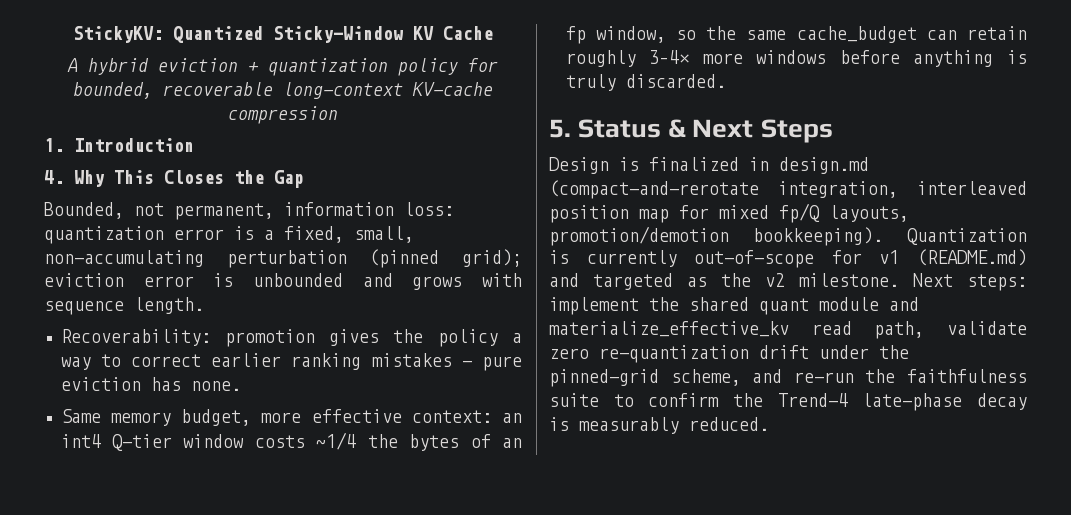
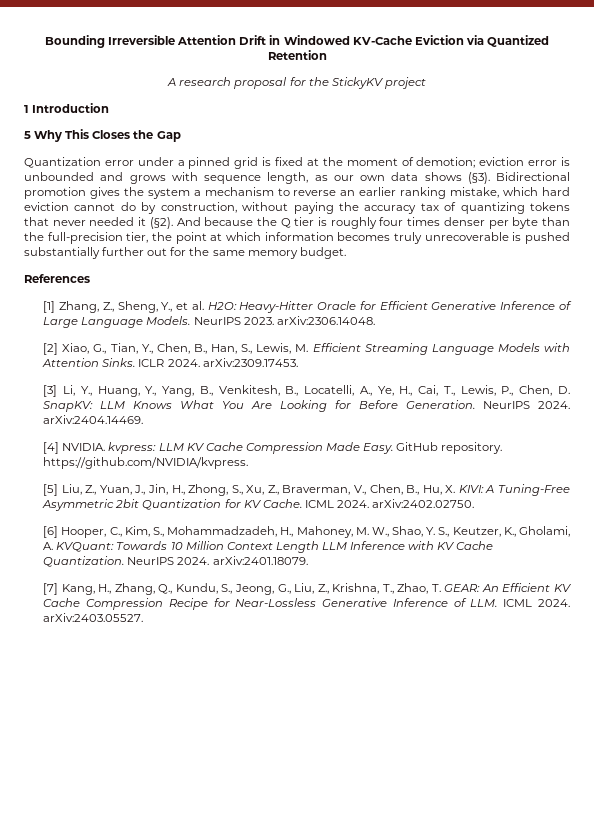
[73,26,493,43] [67,58,498,76] [73,82,493,99] [228,106,338,124] [44,138,64,152] StickyKV: Quantized Sticky-Window KV Cache // A hybrid eviction + quantization policy for bounded, recoverable long-context KV-cache compression // 1. -> [45,35,549,48] [267,50,327,60] [167,77,426,89] [24,105,29,113] Bounding Irreversible Attention Drift in Windowed KV-Cache Eviction via Quantized Retention // A research proposal for the StickyKV project // 1
[44,170,64,184] 4. -> [24,131,31,139] 5
[44,202,454,220] [44,226,414,244] [44,249,522,268] Bounded, not permanent, information loss: quantization error is a fixed, small, non-accumulating perturbation (pinned grid); -> [24,157,476,169] Quantization error under a pinned grid is fixed at the moment of demotion;
[134,297,204,314] [60,329,522,347] [60,353,522,371] [60,377,241,391] [60,409,522,426] [60,432,522,451] [565,26,1027,44] [565,50,1027,67] [565,74,726,91] [549,119,833,143] [549,157,869,174] [549,180,1027,199] [549,203,909,223] [549,226,1027,246] [549,249,1027,268] [549,273,1027,291] [549,297,919,315] [549,321,1027,339] [549,345,909,363] [549,369,1027,387] [549,393,1027,411] [549,417,769,434] length. // Recoverability: promotion gives the policy a way to correct earlier ranking mistakes — pure eviction has none. // Same memory budget, more effective context: an int4 Q-tier window costs ~1/4 the bytes of an fp window, so the same cache_budget can retain roughly 3–4× more windows before anything is truly discarded. // 5. Status & Next Steps // Design is finalized in design.md (compact-and-rerotate integration, interleaved position map for mixed fp/Q layouts, promotion/demotion bookkeeping). Quantization is currently out-of-scope for v1 (README.md) and targeted as the v2 milestone. Next steps: implement the shared quant module and materialize_effective_kv read path, validate zero re-quantization drift under the pinned-grid scheme, and re-run the faithfulness suite to confirm the Trend-4 late-phase decay is measurably reduced. -> [267,172,570,184] [24,187,570,199] [24,202,571,214] [24,217,570,229] [24,232,570,244] [24,247,346,259] [24,274,90,283] [43,301,572,313] [43,316,375,328] [43,343,571,355] [42,358,298,367] [43,385,571,397] [43,400,570,412] [43,415,144,424] [43,442,503,454] [43,457,249,469] [43,484,571,496] [42,499,475,511] [43,526,571,538] [43,541,494,553] [43,556,308,567] [43,583,572,595] [43,598,570,610] [43,613,144,622] length, as our own data shows (§3). Bidirectional promotion gives the system a mechanism to reverse an earlier ranking mistake, which hard eviction cannot do by construction, without paying the accuracy tax of quantizing tokens that never needed it (§2). And because the Q tier is roughly four times denser per byte than the full-precision tier, the point at which information becomes truly unrecoverable is pushed substantially further out for the same memory budget. // References // [1] Zhang, Z., Sheng, Y., et al. H2O: Heavy-Hitter Oracle for Efficient Generative Inference of Large Language Models. NeurIPS 2023. arXiv:2306.14048. // [2] Xiao, G., Tian, Y., Chen, B., Han, S., Lewis, M. Efficient Streaming Language Models with Attention Sinks. ICLR 2024. arXiv:2309.17453. // [3] Li, Y., Huang, Y., Yang, B., Venkitesh, B., Locatelli, A., Ye, H., Cai, T., Lewis, P., Chen, D. SnapKV: LLM Knows What You Are Looking for Before Generation. NeurIPS 2024. arXiv:2404.14469. // [4] NVIDIA. kvpress: LLM KV Cache Compression Made Easy. GitHub repository. https://github.com/NVIDIA/kvpress. // [5] Liu, Z., Yuan, J., Jin, H., Zhong, S., Xu, Z., Braverman, V., Chen, B., Hu, X. KIVI: A Tuning-Free Asymmetric 2bit Quantization for KV Cache. ICML 2024. arXiv:2402.02750. // [6] Hooper, C., Kim, S., Mohammadzadeh, H., Mahoney, M. W., Shao, Y. S., Keutzer, K., Gholami, A. KVQuant: Towards 10 Million Context Length LLM Inference with KV Cache Quantization. NeurIPS 2024. arXiv:2401.18079. // [7] Kang, H., Zhang, Q., Kundu, S., Jeong, G., Liu, Z., Krishna, T., Zhao, T. GEAR: An Efficient KV Cache Compression Recipe for Near-Lossless Generative Inference of LLM. ICML 2024. arXiv:2403.05527.

